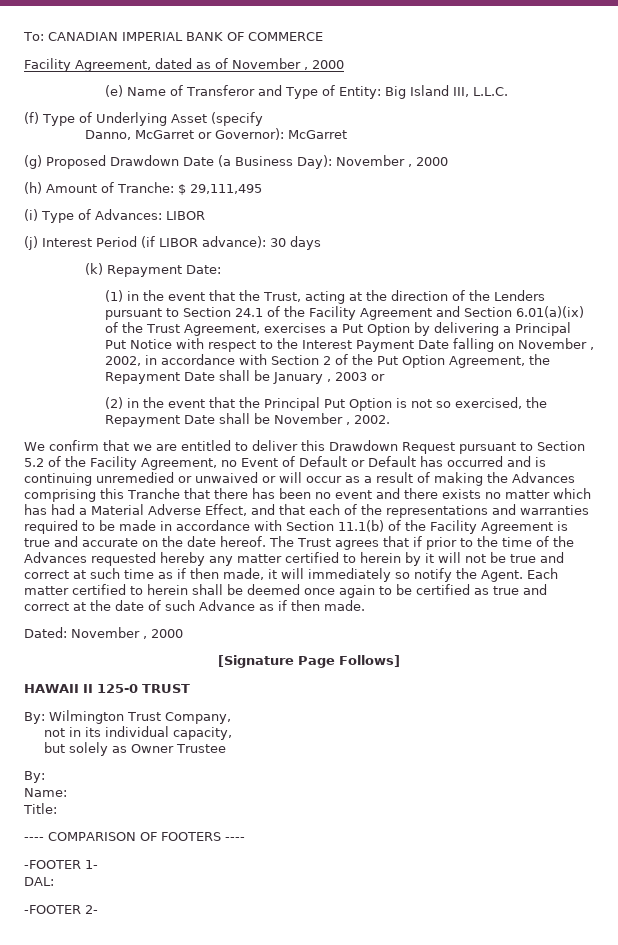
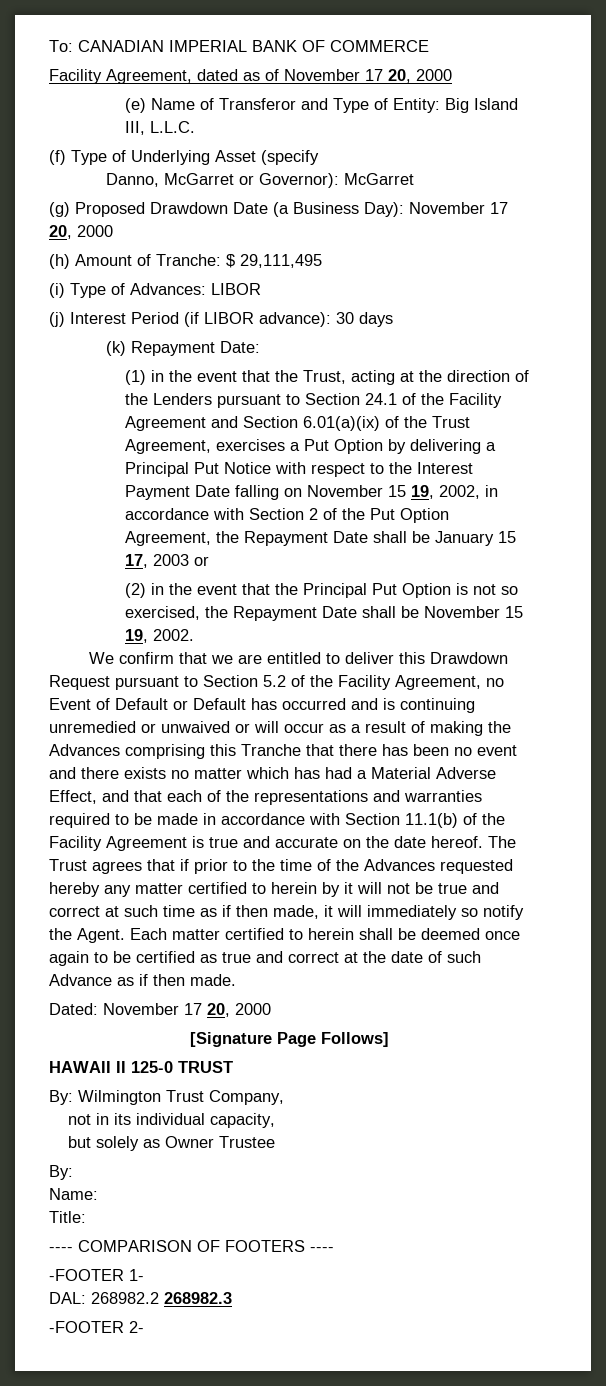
[303,67,308,70] , -> [365,69,411,83] 17 20,
[408,164,412,167] , -> [490,202,508,214] [49,225,72,239] 17 20,
[589,347,594,350] , -> [388,485,435,499] 15 19,
[326,379,331,382] , -> [498,531,517,543] [125,554,149,568] 15 17,
[345,422,350,425] , -> [505,606,524,618] [125,629,149,643] 15 19,
[143,636,147,639] , -> [184,1003,230,1017] 17 20,
(54, 881) none -> [91,1292,232,1304] 268982.2 268982.3

